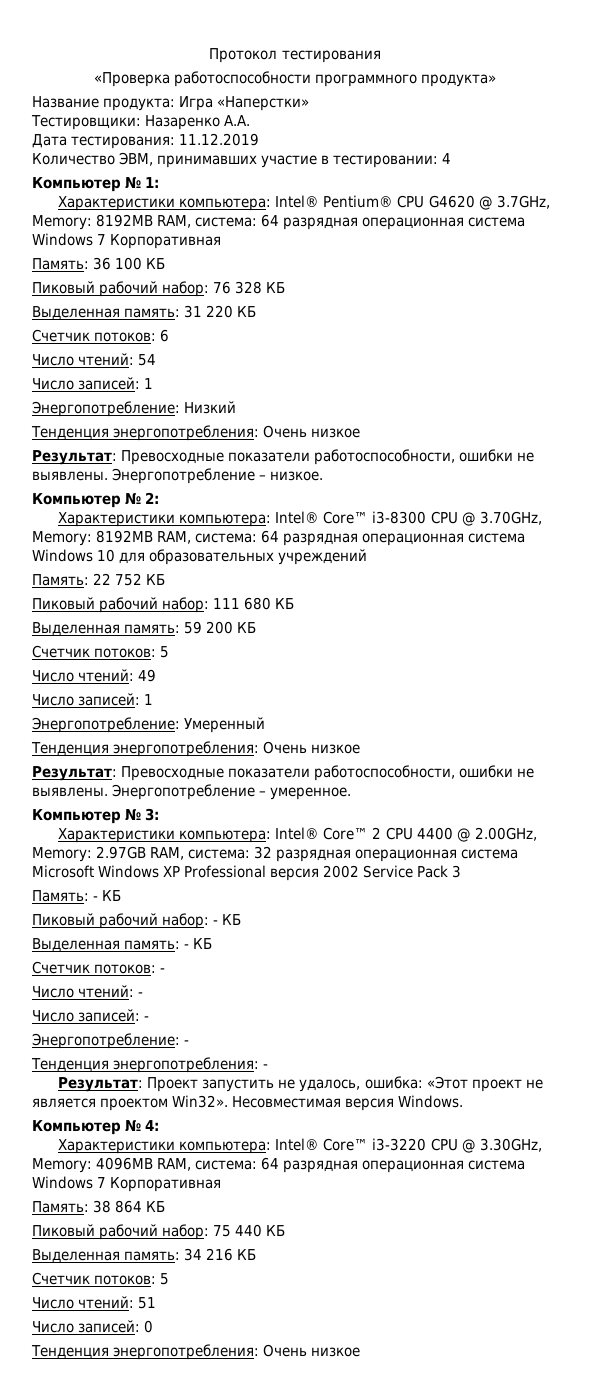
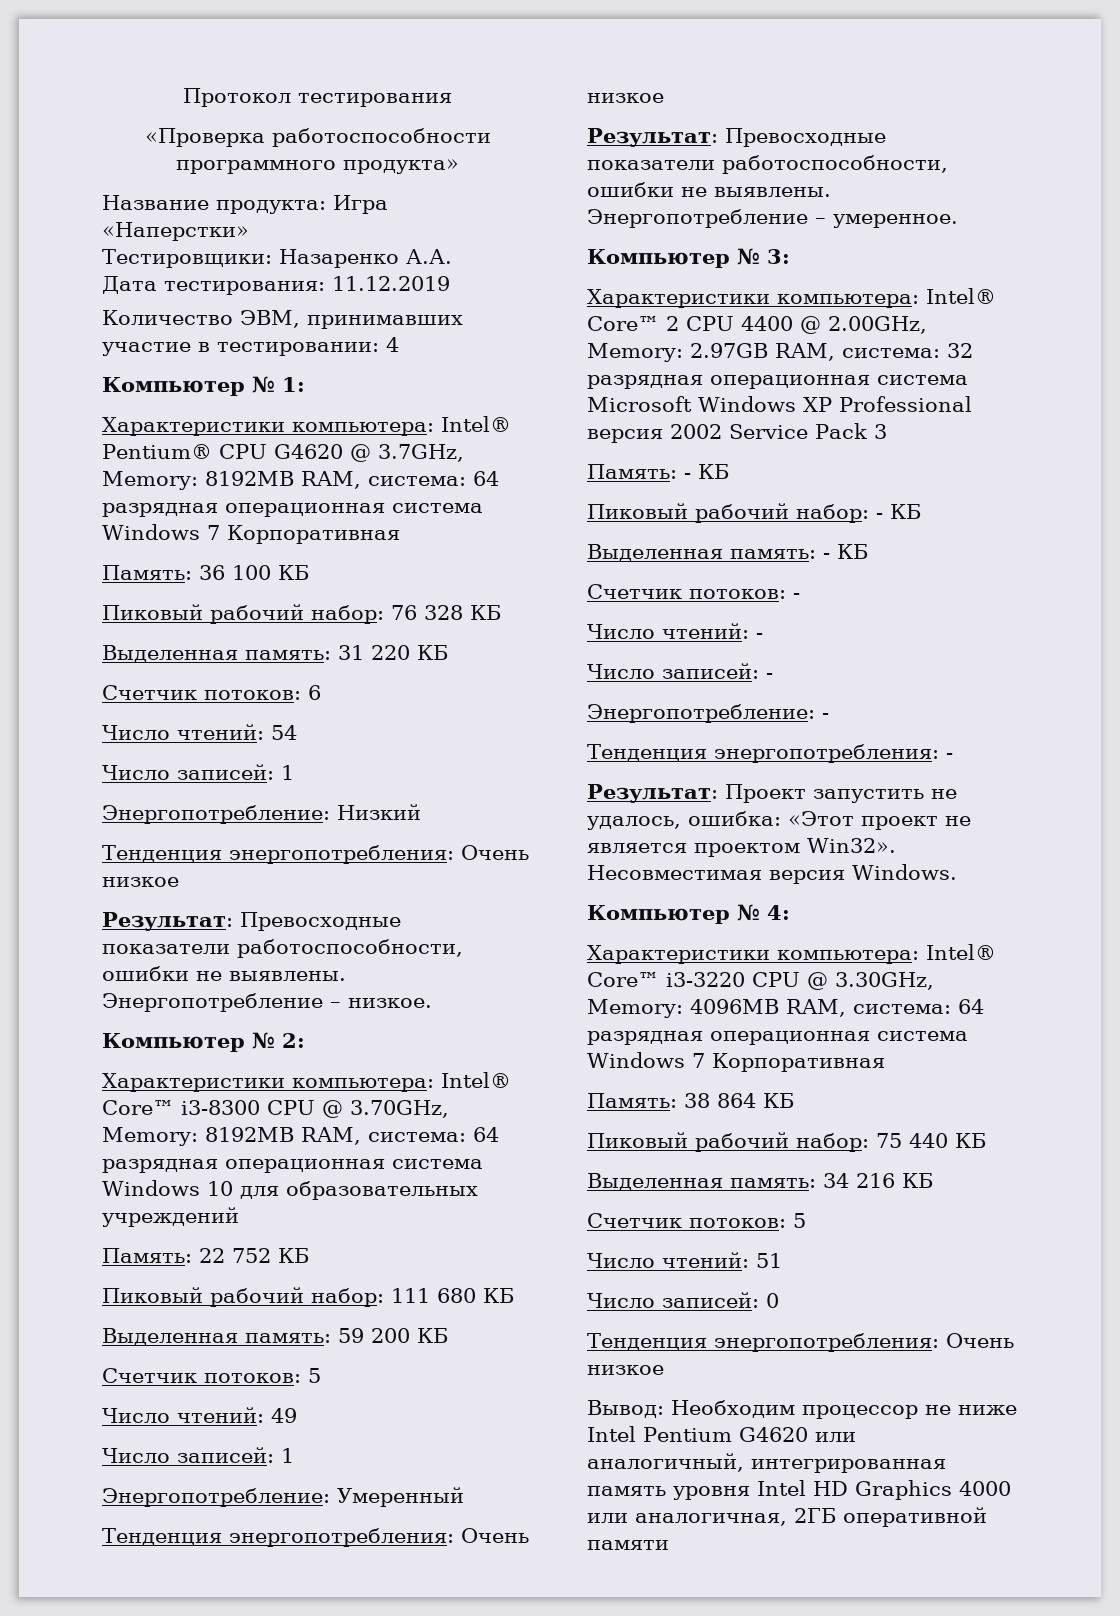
(361, 1352) none -> [587,1400,1017,1419] [587,1426,856,1442] [587,1453,946,1473] [587,1480,1011,1500] [587,1507,987,1527] [587,1540,669,1550] // Вывод: Необходим процессор не ниже Intel Pentium G4620 или аналогичный, интегрированная память уровня Intel HD Graphics 4000 или аналогичная, 2ГБ оперативной памяти

